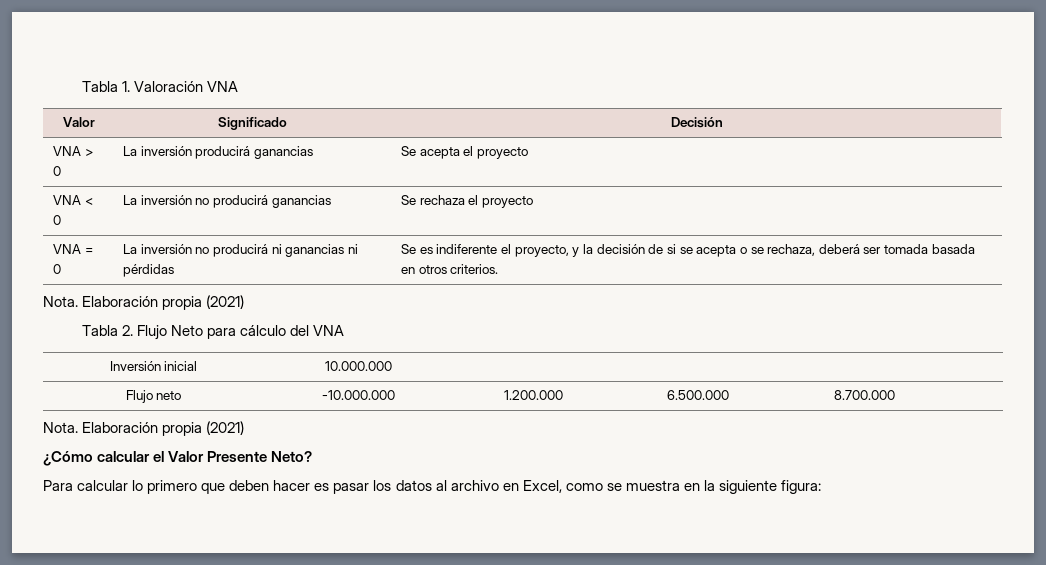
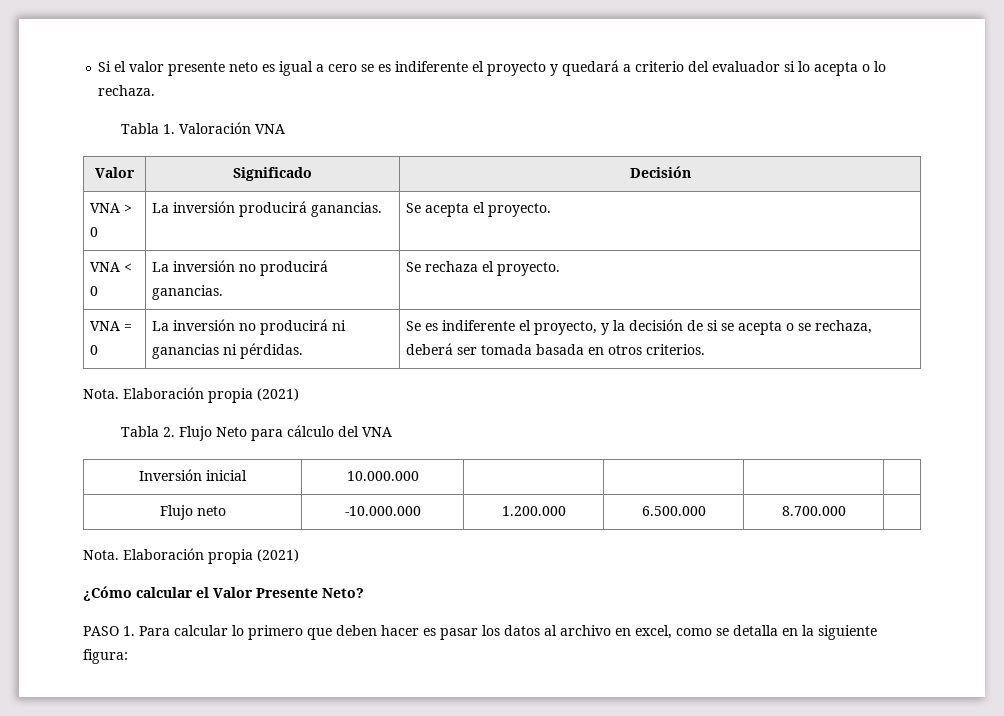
(81, 86) none -> [98,60,887,76] [98,85,156,96] Si el valor presente neto es igual a cero se es indiferente el proyecto y quedará a criterio del evaluador si lo acepta o lo rechaza. //
[254,146,314,159] ganancias -> [310,202,382,217] ganancias.
[477,147,529,159] proyecto -> [487,203,551,217] proyecto.
[271,195,331,208] ganancias -> [151,285,223,300] ganancias.
[482,196,534,208] proyecto -> [496,262,560,276] proyecto.
[123,264,175,277] pérdidas -> [239,343,303,359] pérdidas.
(313, 456) none -> [83,626,135,636] PASO 1.
[522,480,562,493] Excel, -> [635,625,672,639] excel,
[625,480,680,491] muestra -> [733,625,778,636] detalla

